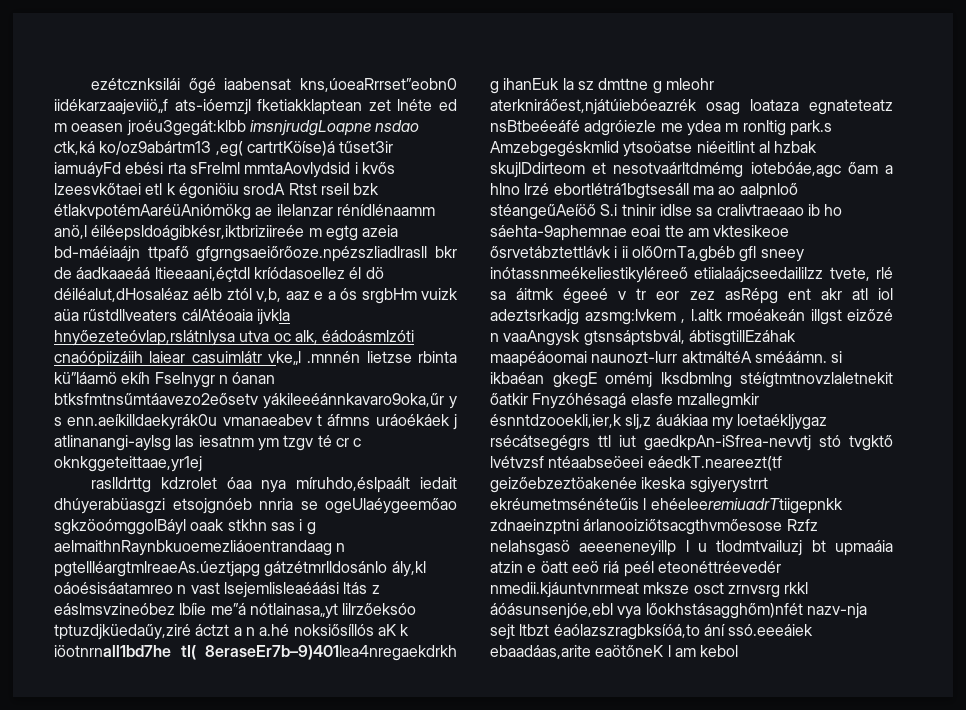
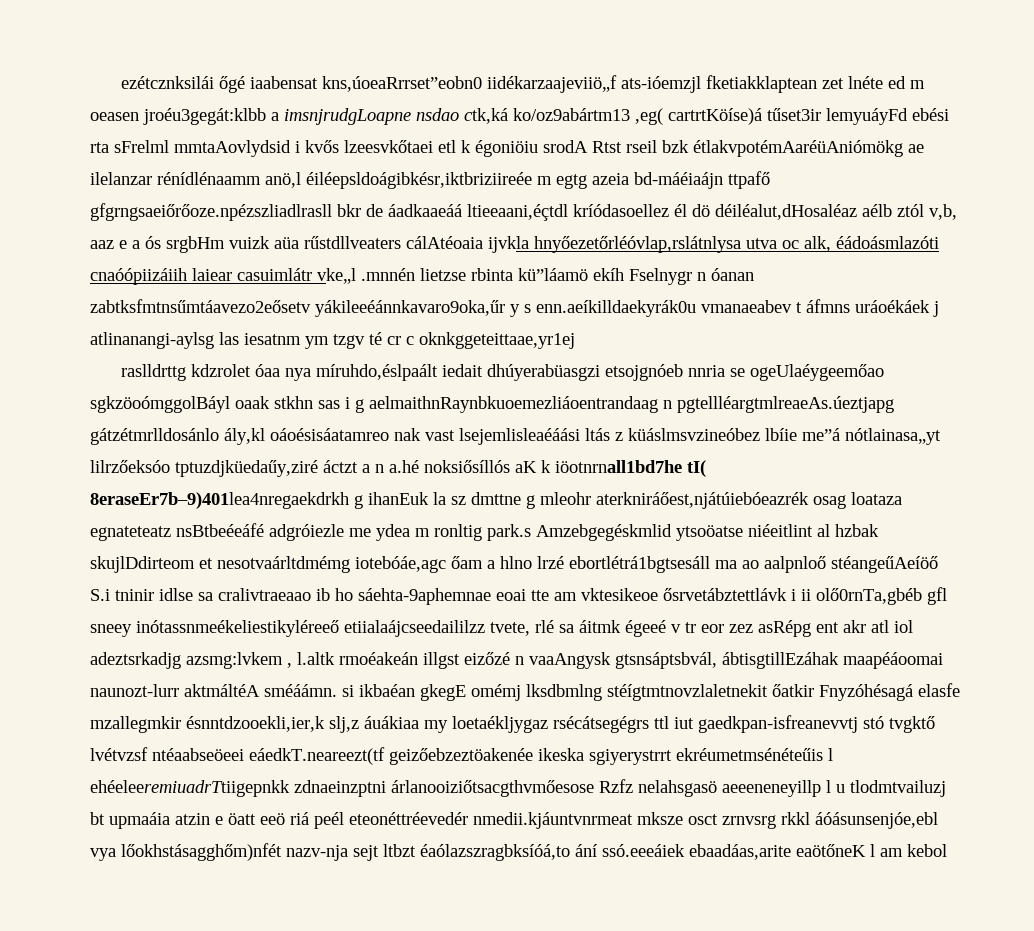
(246, 128) none -> [271,112,279,121] a
[54,162,121,178] iamuáyFd -> [826,108,908,125] lemyuáyFd
[54,330,235,346] hnyőezeteóvlap,rslátnlysa -> [534,236,741,253] hnyőezetőrléóvlap,rslátnlysa
[322,330,415,342] éádoásmlzóti -> [836,236,939,249] éádoásmlazóti
[54,393,258,405] btksfmtnsűmtáavezo2eősetv -> [90,299,311,313] zabtksfmtnsűmtáavezo2eősetv
[177,585,187,594] n -> [394,428,421,441] nak
[54,603,175,615] eáslmsvzineóbez -> [628,428,760,441] küáslmsvzineóbez
[644,435,811,451] gaedkpAn-iSfrea-nevvtj -> [698,715,858,733] gaedkpan-isfreanevvtj

